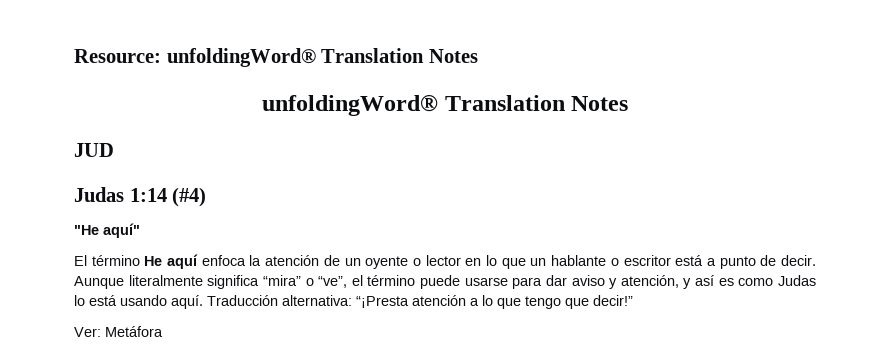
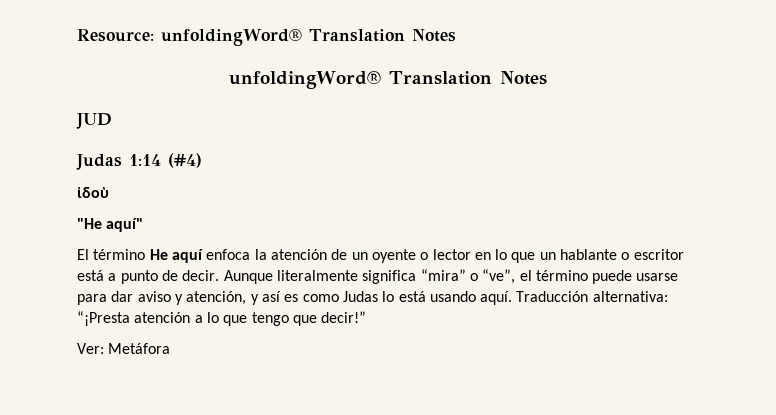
(207, 197) none -> [77,187,109,198] // ἰδοὺ

